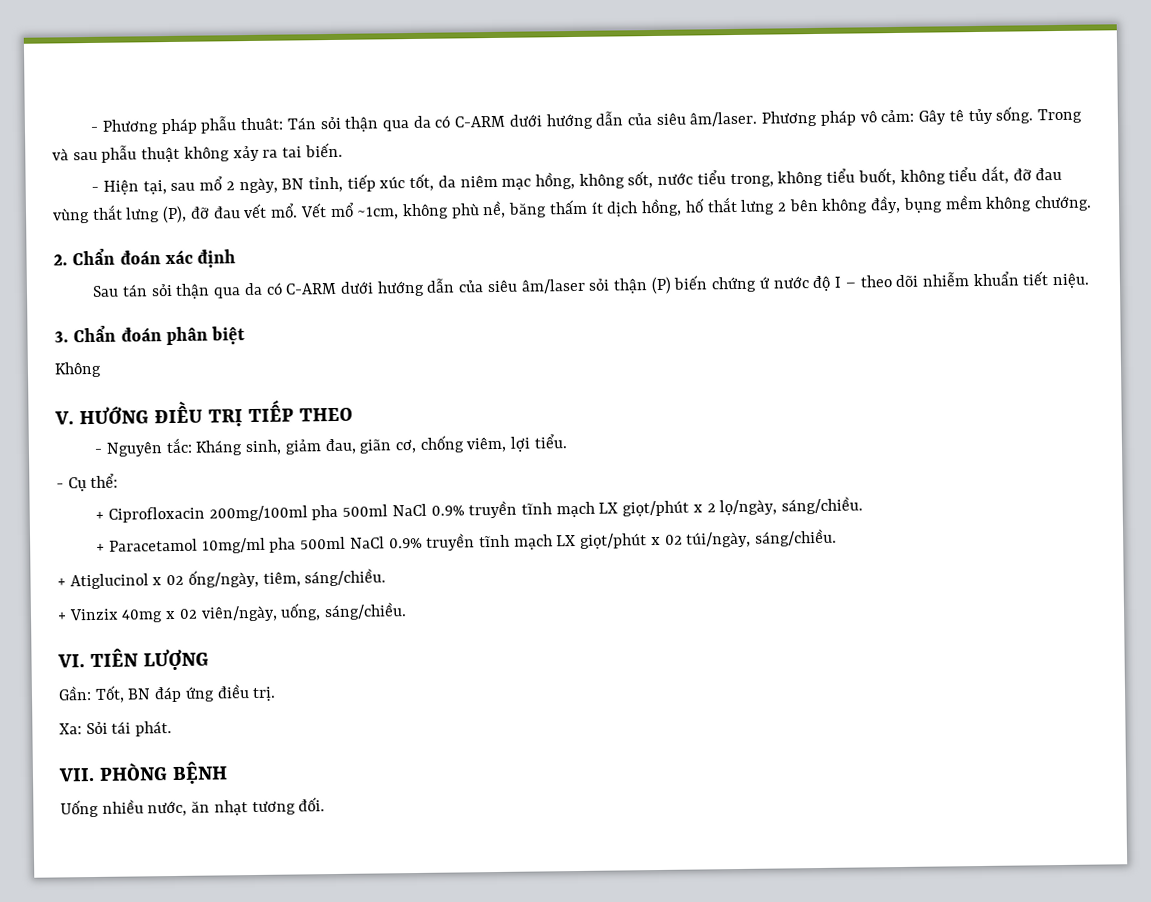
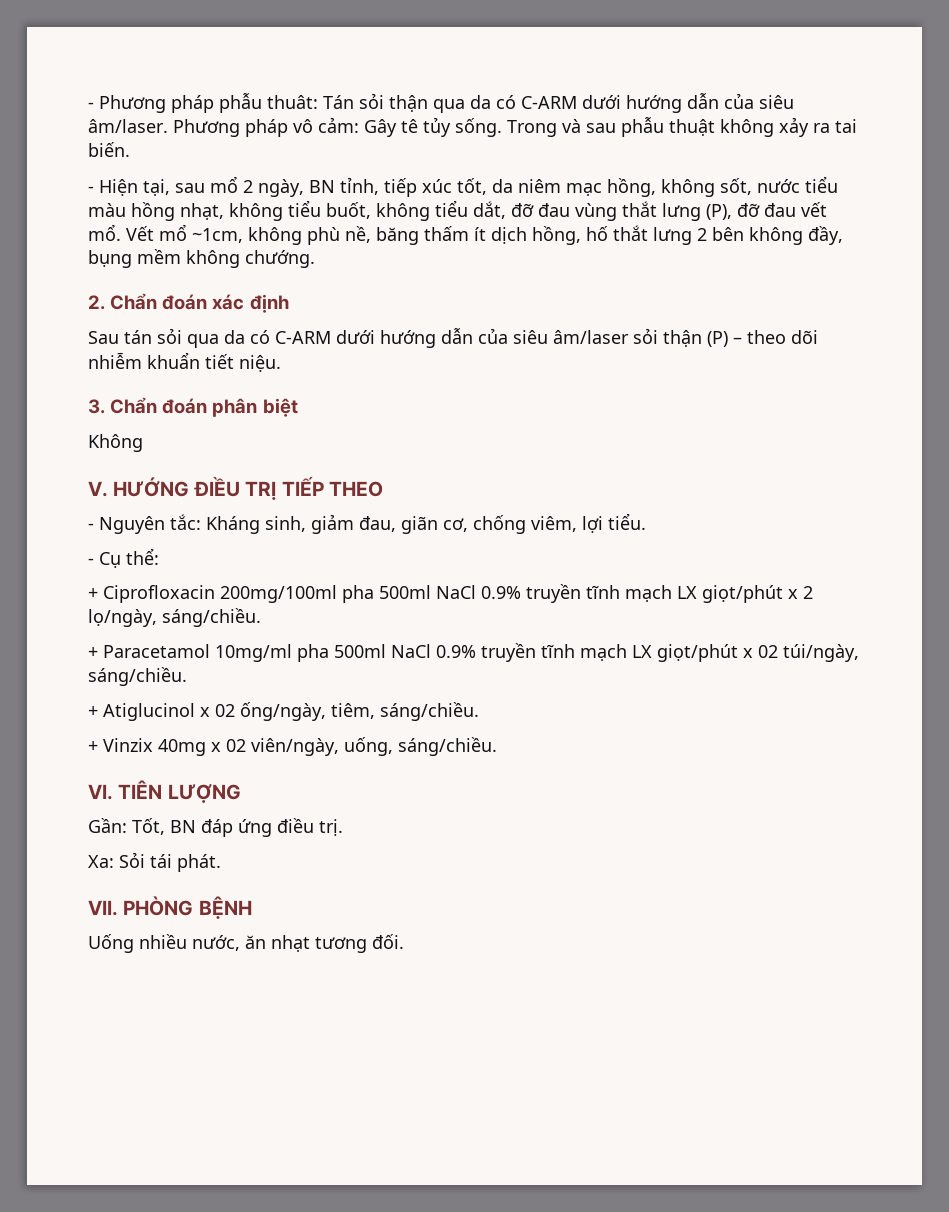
[729,173,774,188] trong, -> [88,202,224,221] màu hồng nhạt,
[175,283,211,299] thận -> (182, 336) none
[673,275,842,293] biến chứng ứ nước độ I -> (728, 339) none

